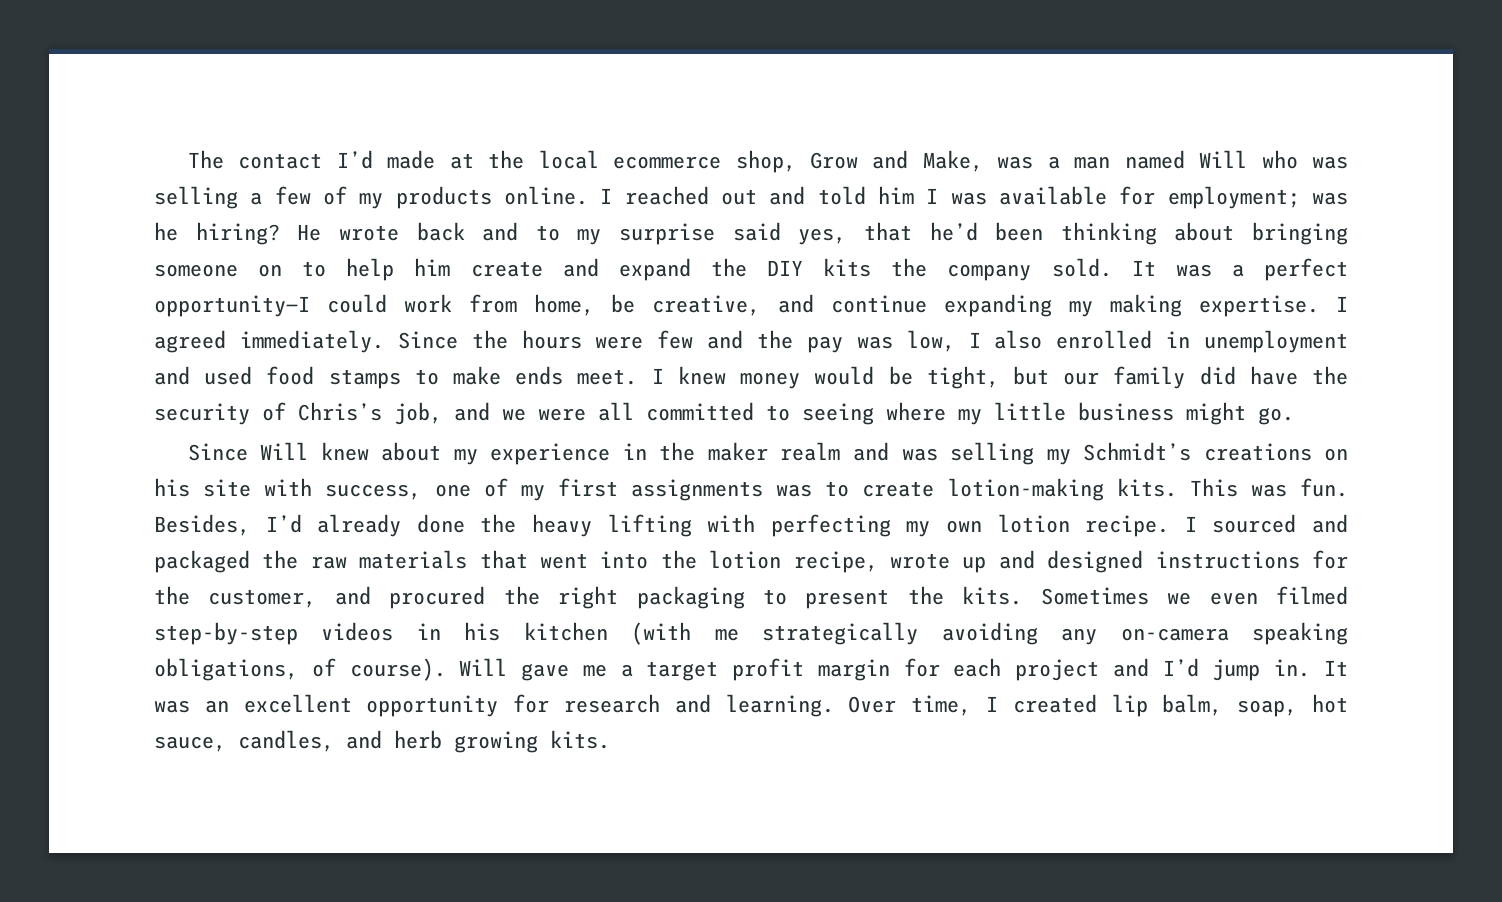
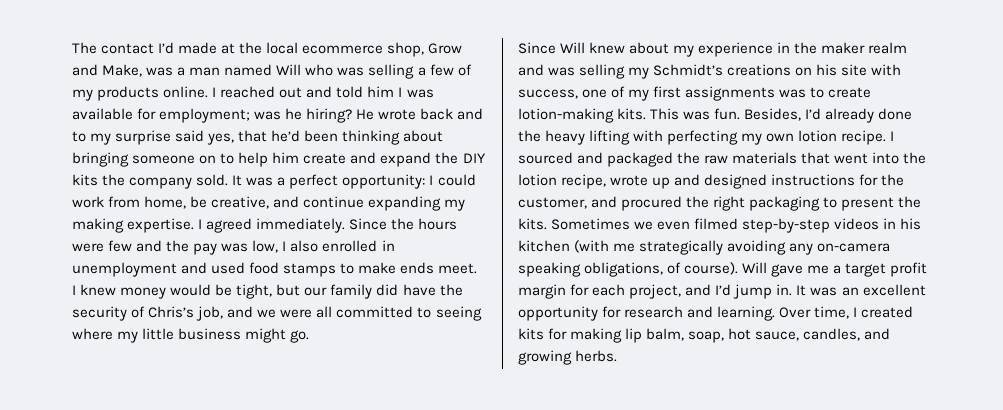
[154,295,310,317] opportunity—I -> [342,174,434,189] opportunity: I
[1015,659,1100,681] project -> [629,284,682,299] project,
(1097, 703) none -> [518,328,623,343] kits for making
[394,730,610,753] herb growing kits. -> [518,350,618,365] growing herbs.

